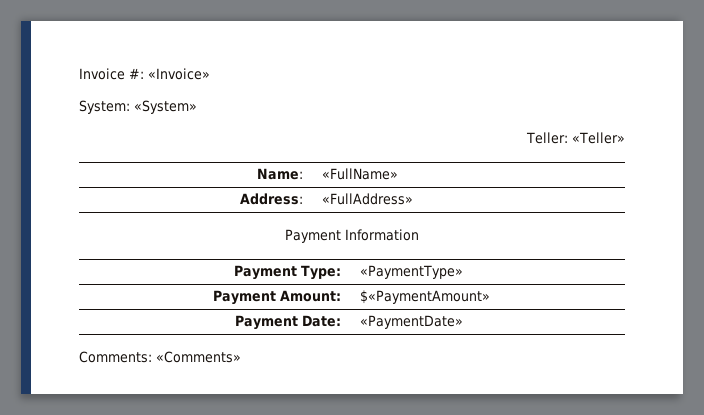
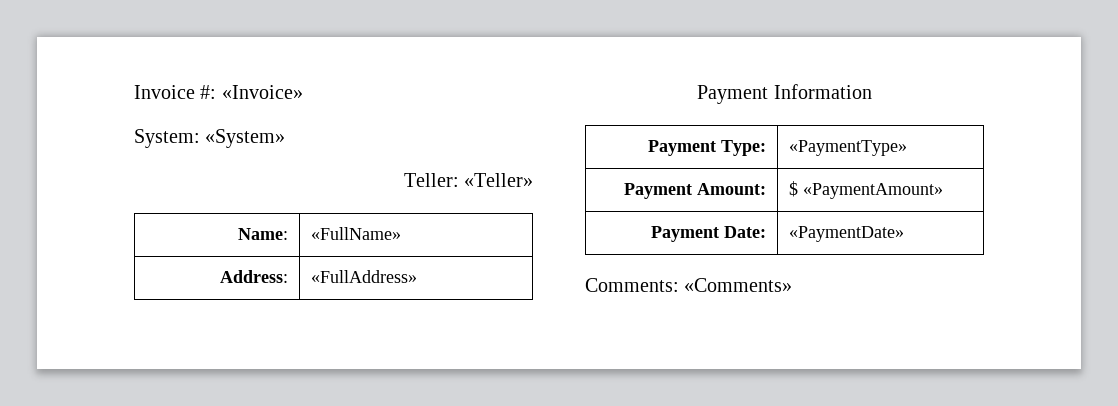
[360,290,491,304] $«PaymentAmount» -> [788,181,943,199] $ «PaymentAmount»

